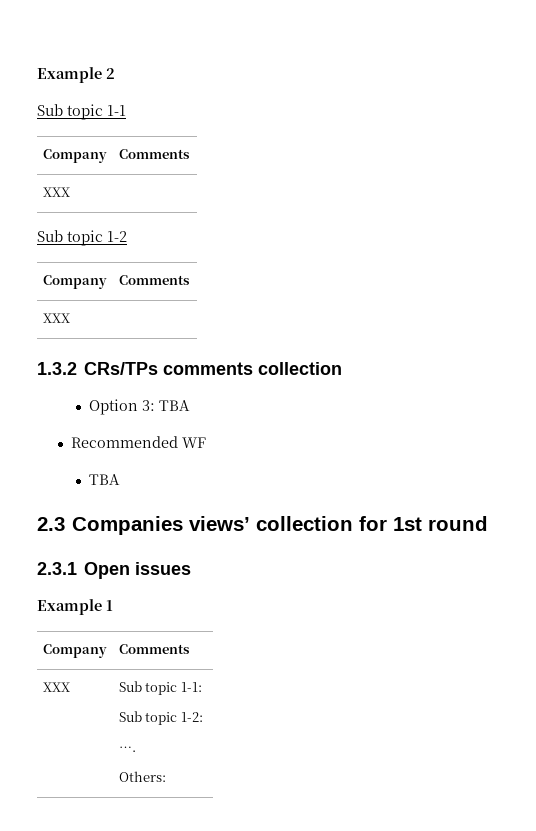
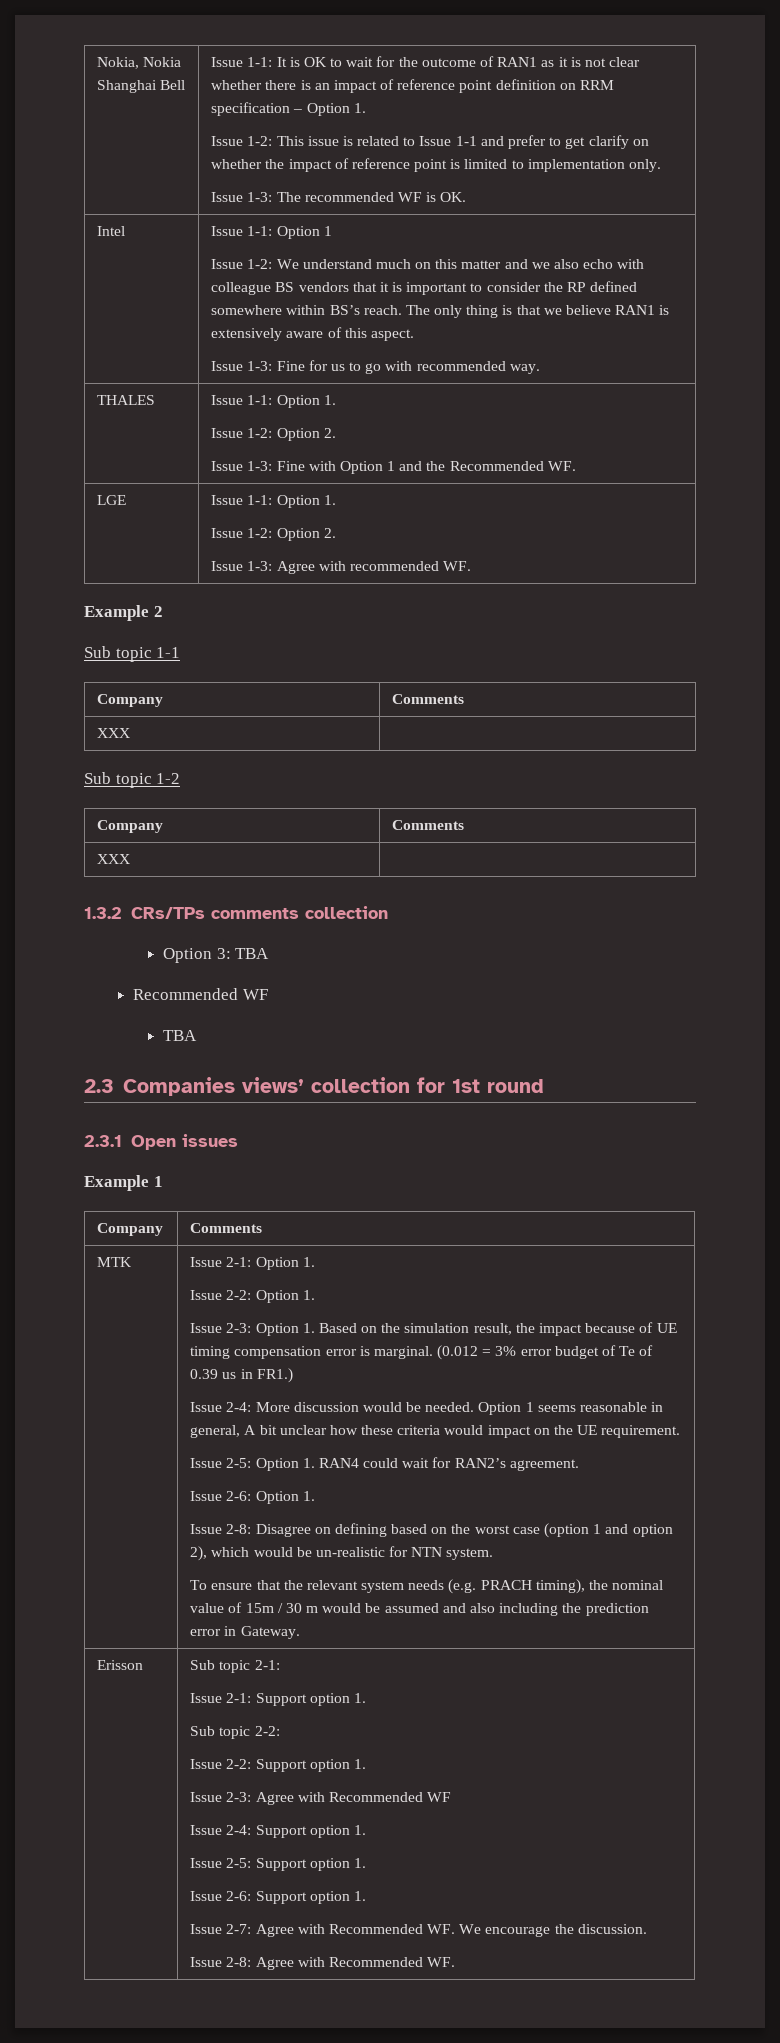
(37, 75) none -> [97,57,182,69] [97,80,186,93] [211,56,641,67] [211,79,614,93] [211,102,366,116] [211,135,649,149] [211,158,661,172] [211,192,467,202] [97,226,126,236] [211,226,332,239] [211,259,645,269] [211,281,638,295] [211,305,670,318] [211,327,414,341] [211,360,540,374] [97,395,156,405] [211,395,336,408] [211,428,336,441] [211,461,576,474] [97,495,127,505] [211,495,336,508] [211,528,336,541] [211,561,472,574] Nokia, Nokia Shanghai Bell | Issue 1-1: It is OK to wait for the outcome of RAN1 as it is not clear whether there is an impact of reference point definition on RRM specification – Option 1. // Issue 1-2: This issue is related to Issue 1-1 and prefer to get clarify on whether the impact of reference point is limited to implementation only. // Issue 1-3: The recommended WF is OK. // Intel | Issue 1-1: Option 1 // Issue 1-2: We understand much on this matter and we also echo with colleague BS vendors that it is important to consider the RP defined somewhere within BS’s reach. The only thing is that we believe RAN1 is extensively aware of this aspect. // Issue 1-3: Fine for us to go with recommended way. // THALES | Issue 1-1: Option 1. // Issue 1-2: Option 2. // Issue 1-3: Fine with Option 1 and the Recommended WF. // LGE | Issue 1-1: Option 1. // Issue 1-2: Option 2. // Issue 1-3: Agree with recommended WF. //
[42,682,70,692] [118,681,202,695] [118,711,203,725] [118,746,136,752] [118,771,166,782] XXX | Sub topic 1-1: // Sub topic 1-2: // …. // Others: -> [97,1257,133,1267] [190,1257,315,1270] [190,1290,315,1303] [190,1322,677,1336] [190,1345,654,1360] [190,1368,293,1383] [190,1402,664,1415] [190,1425,681,1438] [190,1457,579,1471] [190,1491,315,1504] [190,1523,673,1538] [190,1546,494,1561] [190,1579,664,1594] [190,1602,649,1616] [190,1626,300,1639] [97,1660,144,1670] [190,1660,280,1673] [190,1693,366,1706] [190,1726,280,1739] [190,1759,366,1772] [190,1792,452,1805] [190,1825,366,1838] [190,1858,366,1871] [190,1891,366,1904] [190,1924,647,1937] [190,1957,456,1970] MTK | Issue 2-1: Option 1. // Issue 2-2: Option 1. // Issue 2-3: Option 1. Based on the simulation result, the impact because of UE timing compensation error is marginal. (0.012 = 3% error budget of Te of 0.39 us in FR1.) // Issue 2-4: More discussion would be needed. Option 1 seems reasonable in general, A bit unclear how these criteria would impact on the UE requirement. // Issue 2-5: Option 1. RAN4 could wait for RAN2’s agreement. // Issue 2-6: Option 1. // Issue 2-8: Disagree on defining based on the worst case (option 1 and option 2), which would be un-realistic for NTN system. // To ensure that the relevant system needs (e.g. PRACH timing), the nominal value of 15m / 30 m would be assumed and also including the prediction error in Gateway. // Erisson | Sub topic 2-1: // Issue 2-1: Support option 1. // Sub topic 2-2: // Issue 2-2: Support option 1. // Issue 2-3: Agree with Recommended WF // Issue 2-4: Support option 1. // Issue 2-5: Support option 1. // Issue 2-6: Support option 1. // Issue 2-7: Agree with Recommended WF. We encourage the discussion. // Issue 2-8: Agree with Recommended WF.

